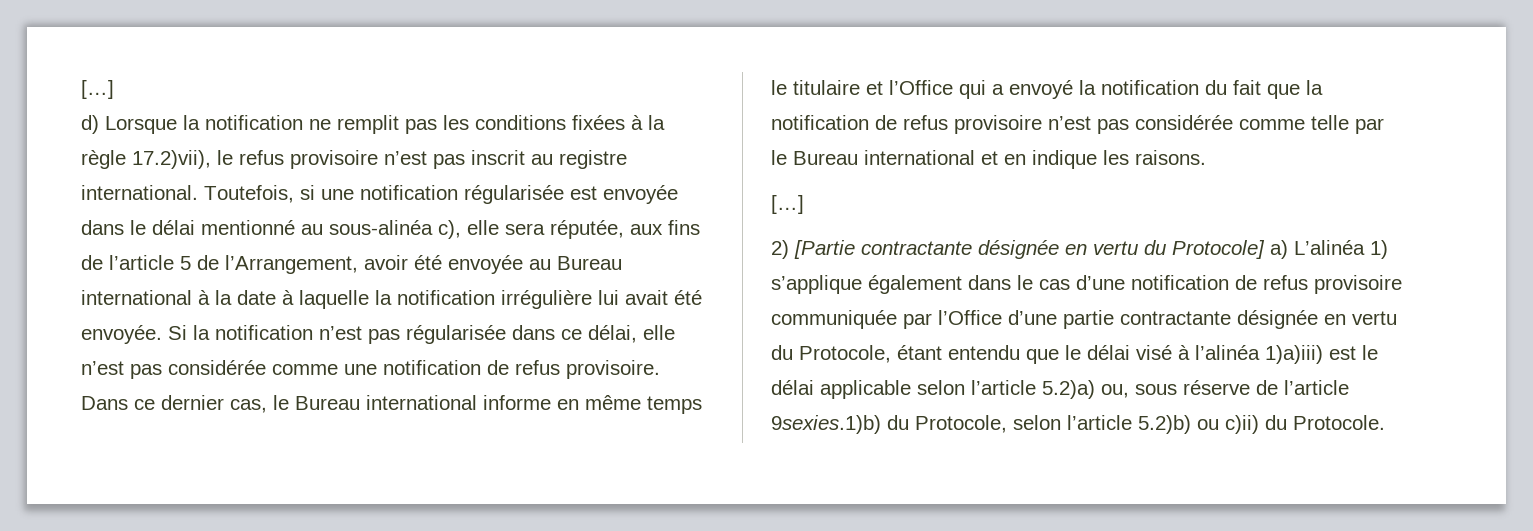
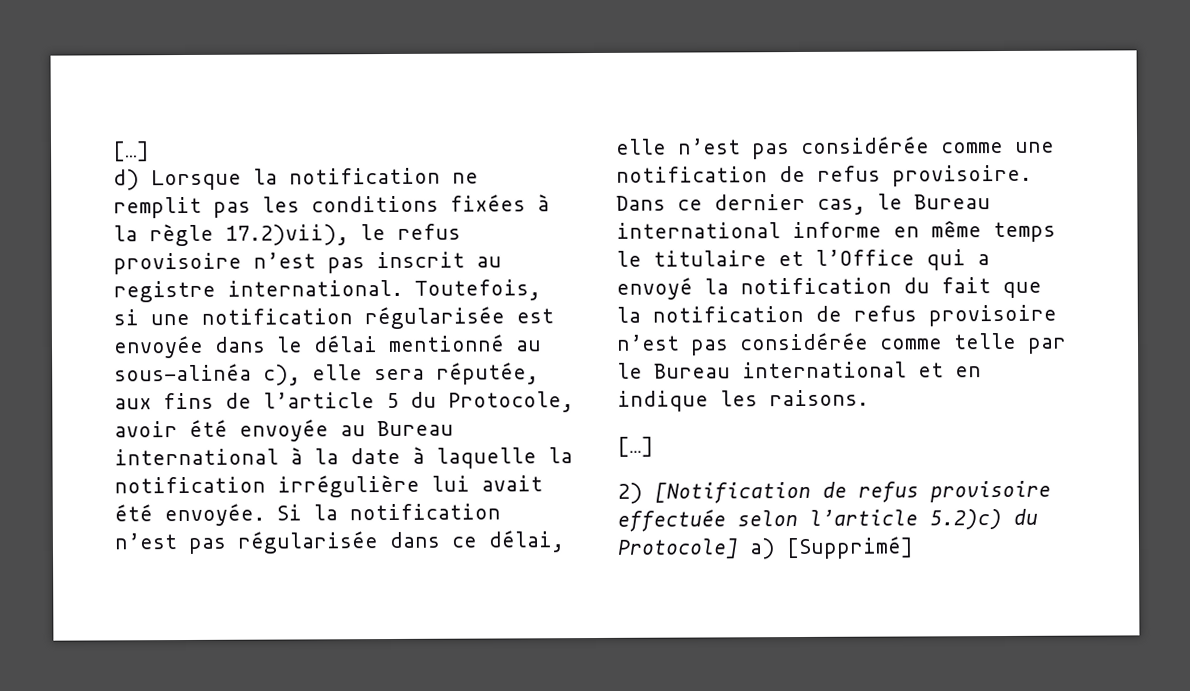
[197,255,358,274] de l’Arrangement, -> [410,391,574,413] du Protocole,
[794,240,1388,259] [771,275,1402,294] [771,310,1397,329] [771,345,1378,364] [771,380,1349,399] [771,415,1385,434] [Partie contractante désignée en vertu du Protocole] a) L’alinéa 1) s’applique également dans le cas d’une notification de refus provisoire communiquée par l’Office d’une partie contractante désignée en vertu du Protocole, étant entendu que le délai visé à l’alinéa 1)a)iii) est le délai applicable selon l’article 5.2)a) ou, sous réserve de l’article 9sexies.1)b) du Protocole, selon l’article 5.2)b) ou c)ii) du Protocole. -> [654,480,1051,504] [617,508,1038,532] [617,536,914,560] [Notification de refus provisoire effectuée selon l’article 5.2)c) du Protocole] a) [Supprimé]

